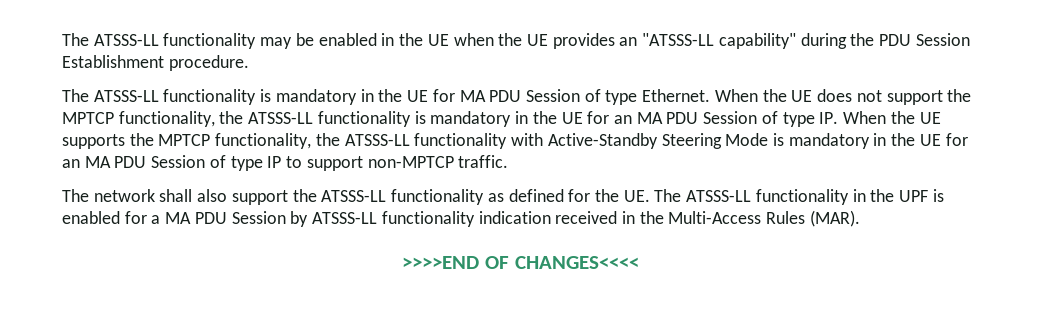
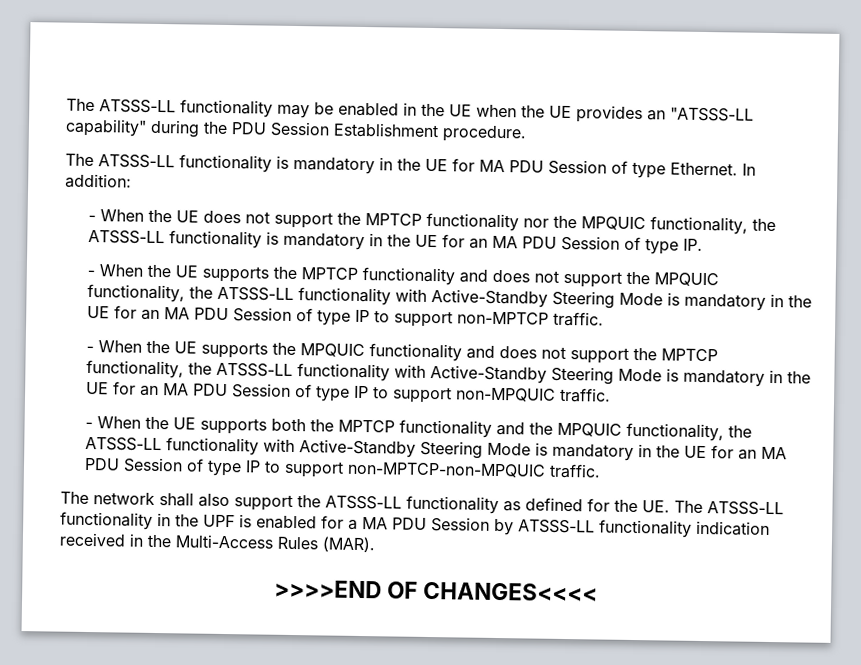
(711, 95) none -> [742,163,756,176] [65,173,132,189] [87,214,96,222] In addition: // -
(114, 118) none -> [425,212,646,232] functionality nor the MPQUIC
(839, 118) none -> [86,269,95,277] // -
(211, 140) none -> [361,266,719,288] [86,283,812,311] [86,305,604,328] [85,340,718,364] functionality and does not support the MPQUIC functionality, the ATSSS-LL functionality with Active-Standby Steering Mode is mandatory in the UE for an MA PDU Session of type IP to support non-MPTCP traffic. // - When the UE supports the MPQUIC functionality and does not support the MPTCP
[367,156,454,168] non-MPTCP -> [455,387,611,403] [84,416,752,442] [84,436,787,461] [83,457,546,478] non-MPQUIC traffic. // - When the UE supports both the MPTCP functionality and the MPQUIC functionality, the ATSSS-LL functionality with Active-Standby Steering Mode is mandatory in the UE for an MA PDU Session of type IP to support non-MPTCP-non-MPQUIC

